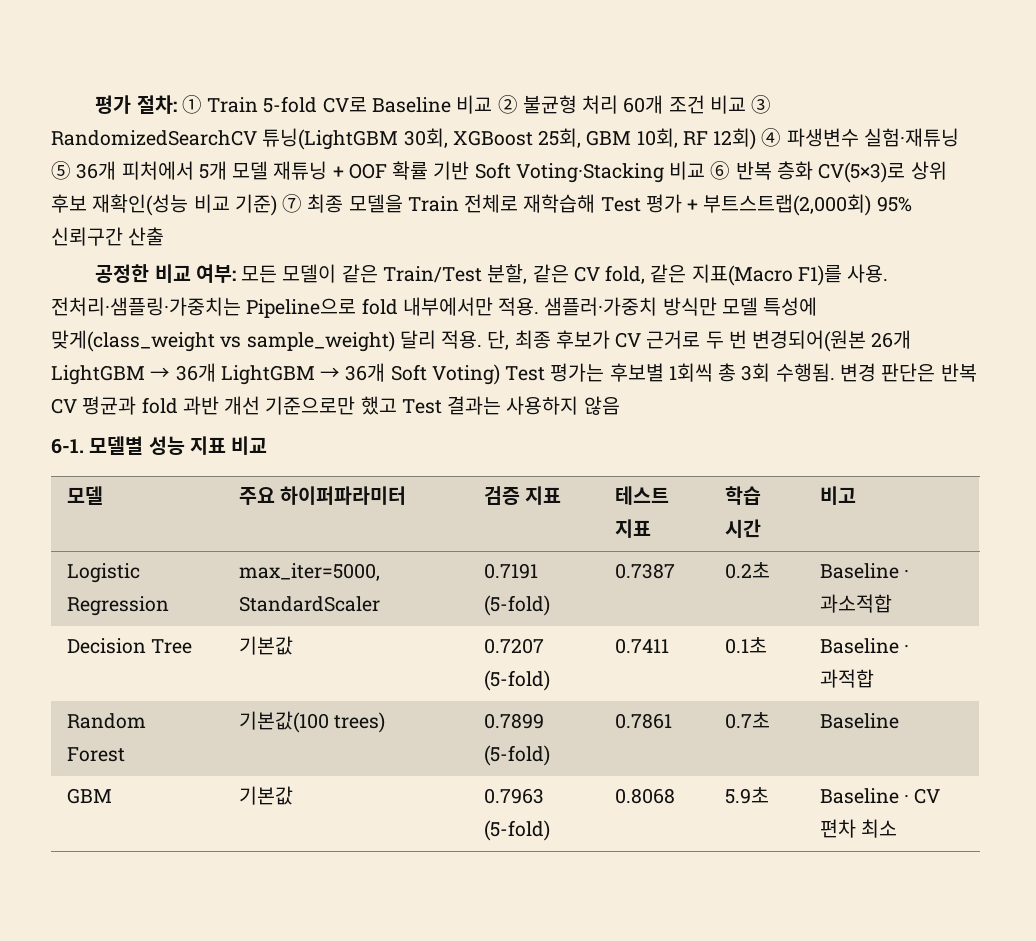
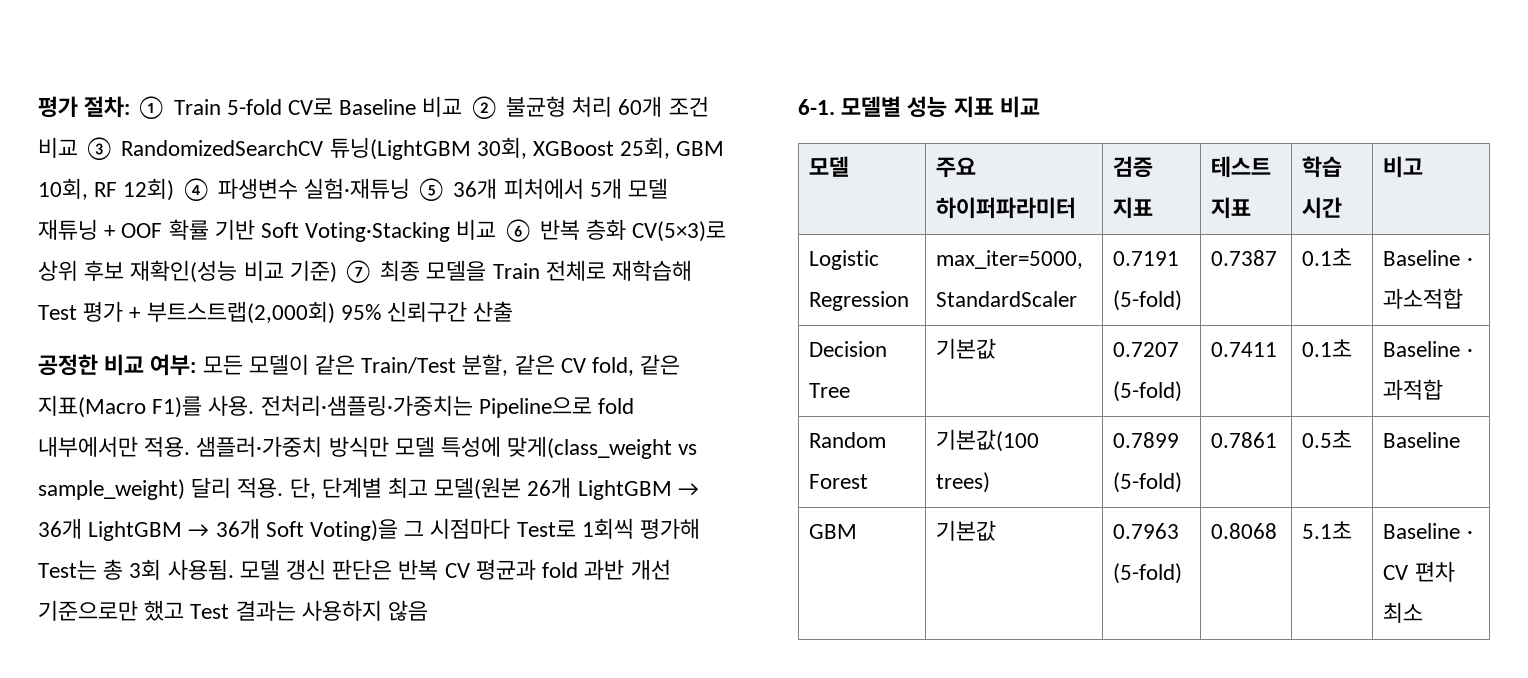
[514,330,867,352] 최종 후보가 CV 근거로 두 번 변경되어(원본 -> [321,477,522,500] 단계별 최고 모델(원본
[431,363,876,385] Voting) Test 평가는 후보별 1회씩 총 3회 수행됨. 변경 -> [310,518,701,541] [38,559,327,580] Voting)을 그 시점마다 Test로 1회씩 평가해 Test는 총 3회 사용됨. 모델 갱신
[724,562,770,579] 0.2초 -> [1302,248,1353,266] 0.1초
[724,712,770,729] 0.7초 -> [1302,430,1353,448] 0.5초
[724,787,769,804] 5.9초 -> [1302,521,1353,539] 5.1초

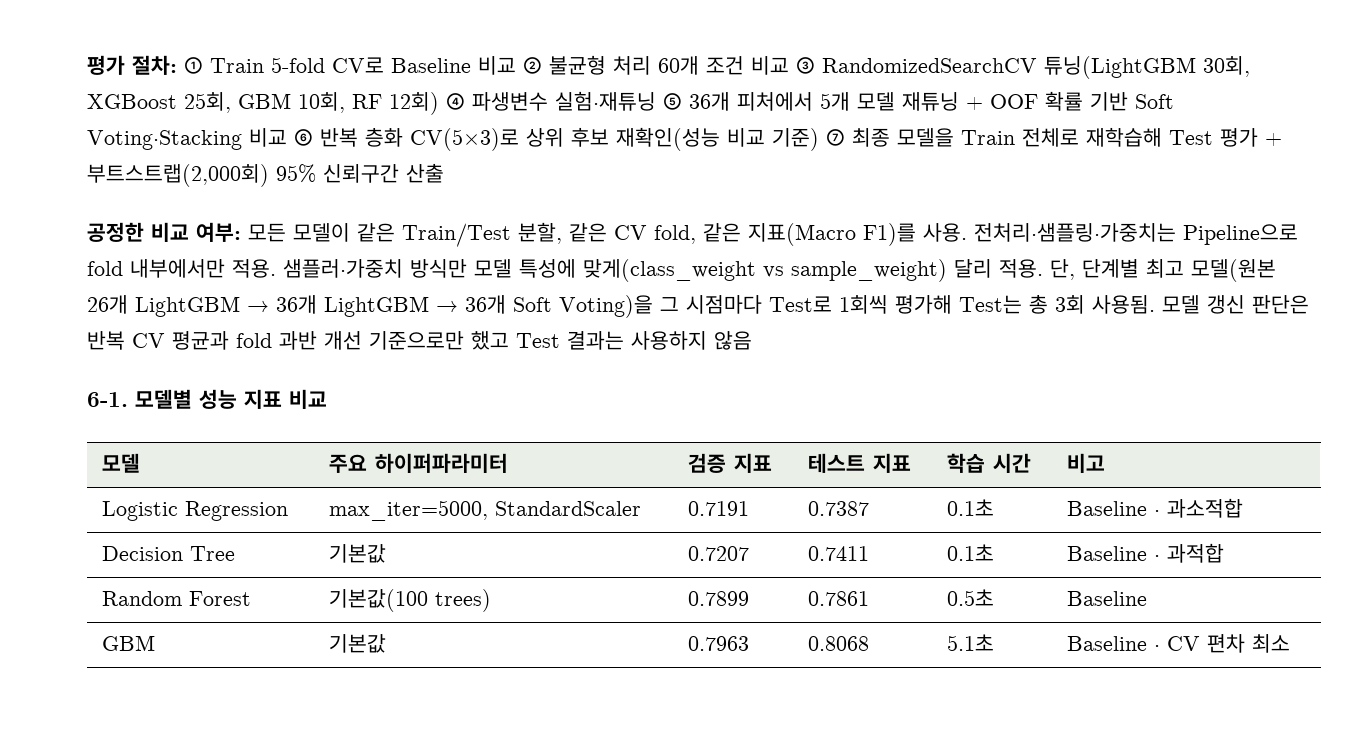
[1113,290,1183,311] (5-fold) -> (749, 508) none
[1113,381,1183,402] (5-fold) -> (749, 553) none
[1113,472,1183,493] (5-fold) -> (749, 598) none
[1113,563,1183,584] (5-fold) -> (749, 643) none

